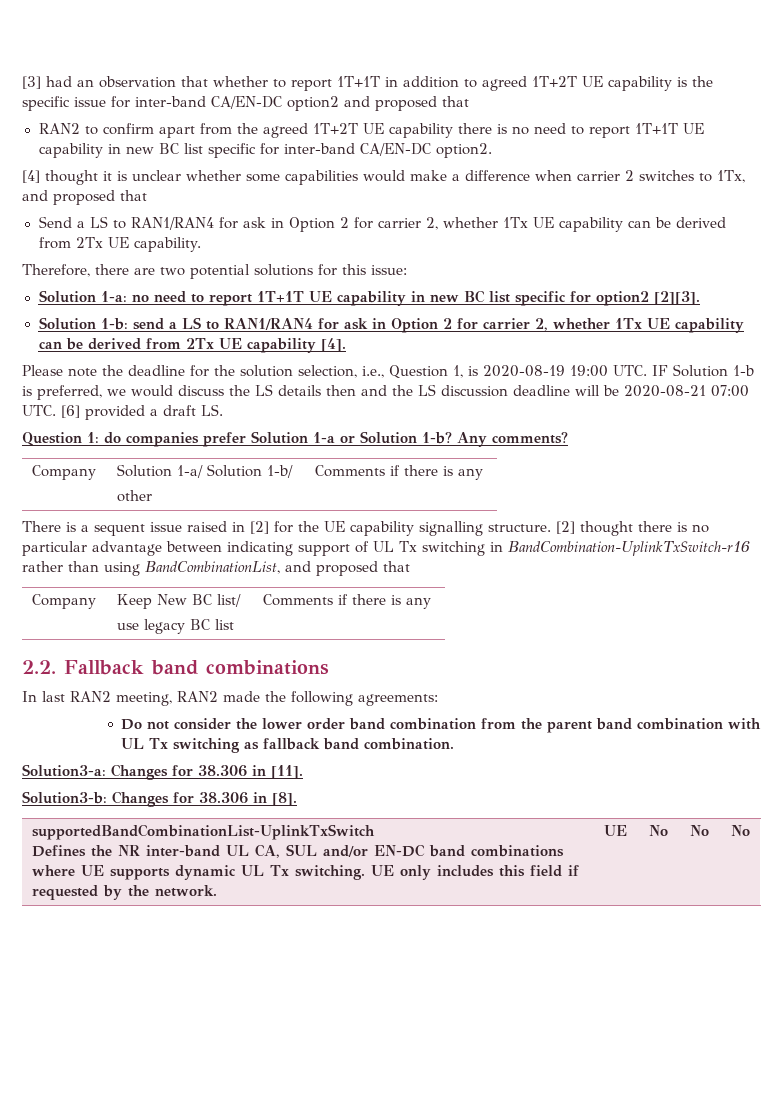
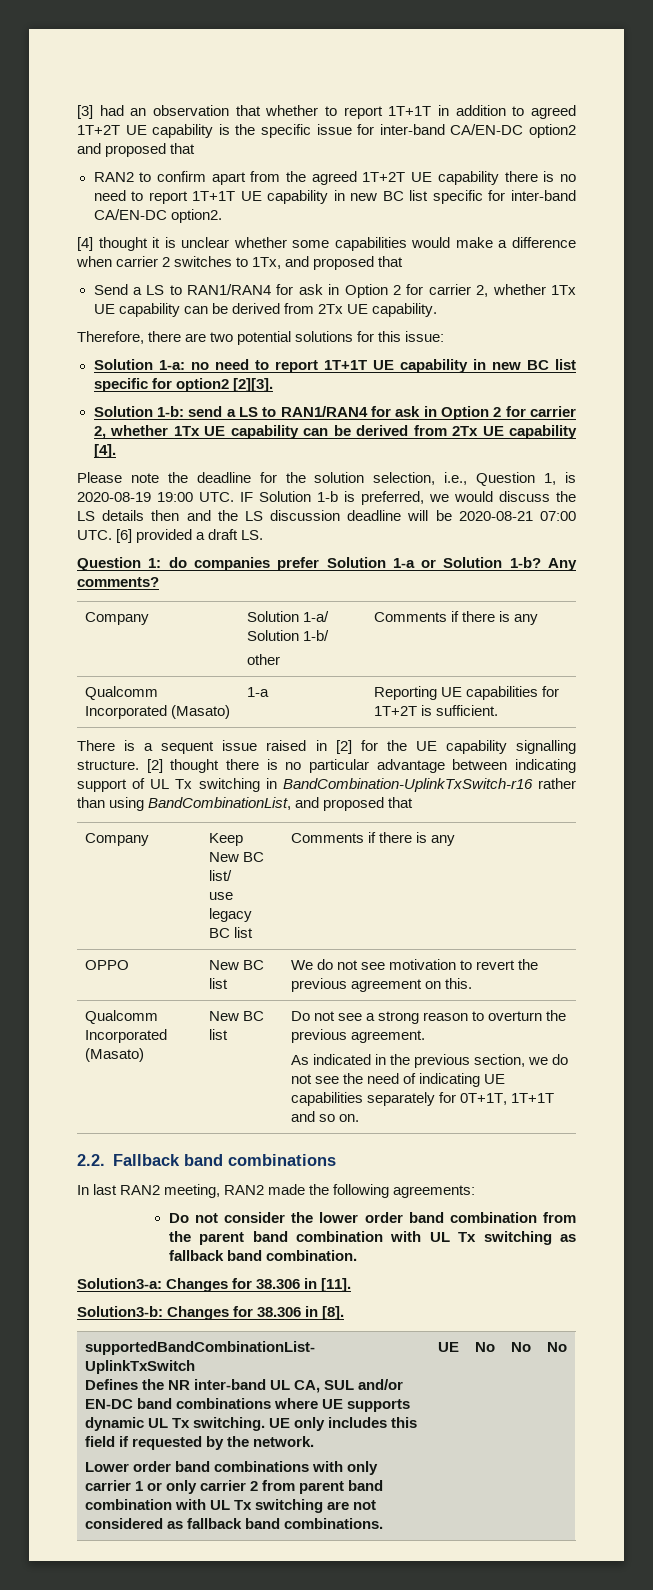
(484, 474) none -> [84,686,158,700] [84,705,230,719] [246,687,269,697] [373,686,559,700] [373,705,498,716] // Qualcomm Incorporated (Masato) | 1-a | Reporting UE capabilities for 1T+2T is sufficient.
(432, 603) none -> [84,960,129,970] [208,960,264,970] [208,978,228,989] [290,959,538,970] [290,978,472,992] [84,1010,158,1024] [84,1029,167,1043] [84,1048,144,1062] [208,1011,264,1021] [208,1029,228,1040] [290,1010,566,1024] [290,1029,425,1043] [290,1054,568,1068] [290,1073,505,1087] [290,1092,554,1106] [290,1111,359,1122] // OPPO | New BC list | We do not see motivation to revert the previous agreement on this. // Qualcomm Incorporated (Masato) | New BC list | Do not see a strong reason to overturn the previous agreement. // As indicated in the previous section, we do not see the need of indicating UE capabilities separately for 0T+1T, 1T+1T and so on.
(218, 891) none -> [84,1461,378,1475] [84,1480,383,1494] [84,1499,376,1513] [84,1518,383,1529] // Lower order band combinations with only carrier 1 or only carrier 2 from parent band combination with UL Tx switching are not considered as fallback band combinations.

